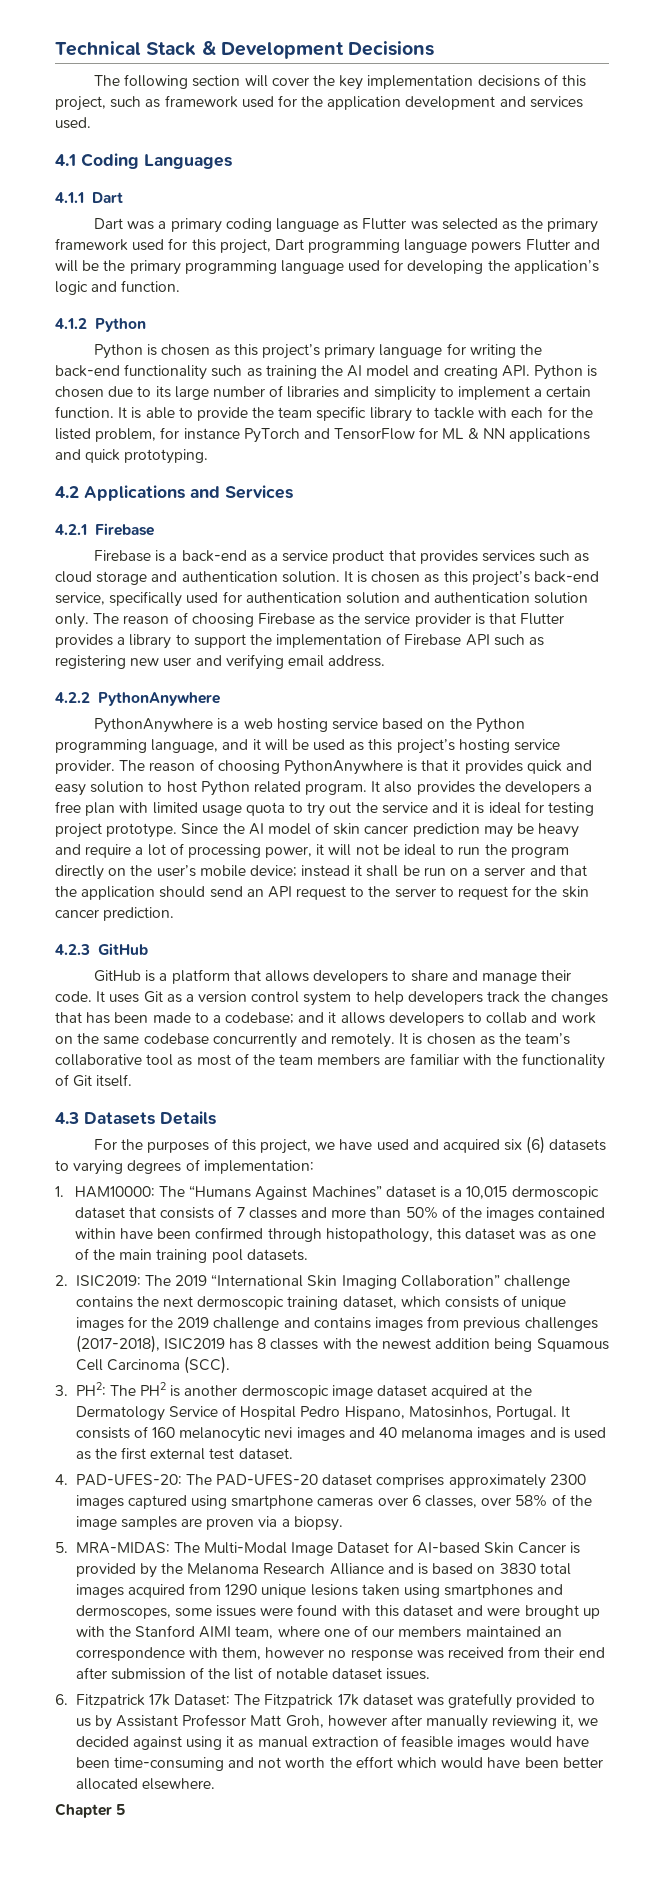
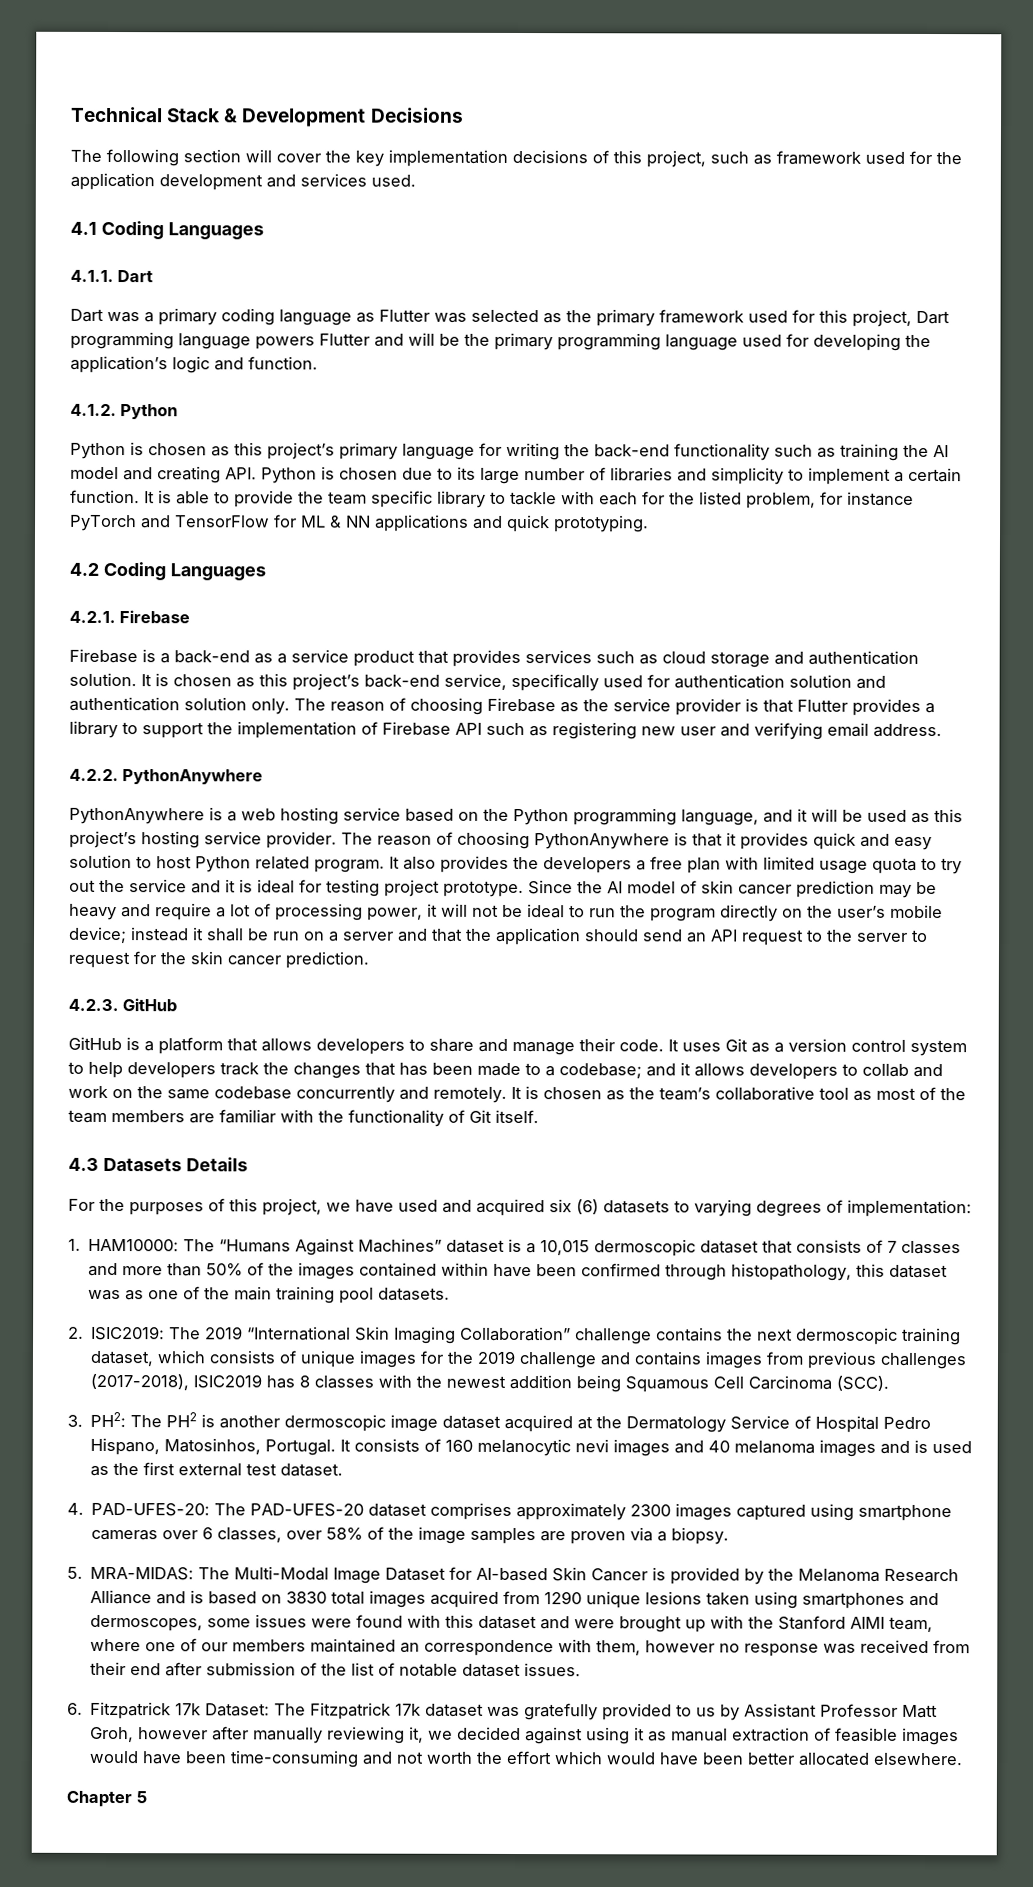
[55,192,84,203] 4.1.1 -> [70,269,114,283] 4.1.1.
[55,318,87,329] 4.1.2 -> [70,403,117,417] 4.1.2.
[84,485,293,501] [55,524,87,535] Applications and Services // 4.2.1 -> [102,561,266,581] [69,610,116,624] Coding Languages // 4.2.1.
[55,692,90,703] 4.2.2 -> [69,768,119,782] 4.2.2.
[55,944,90,955] 4.2.3 -> [68,998,119,1012] 4.2.3.

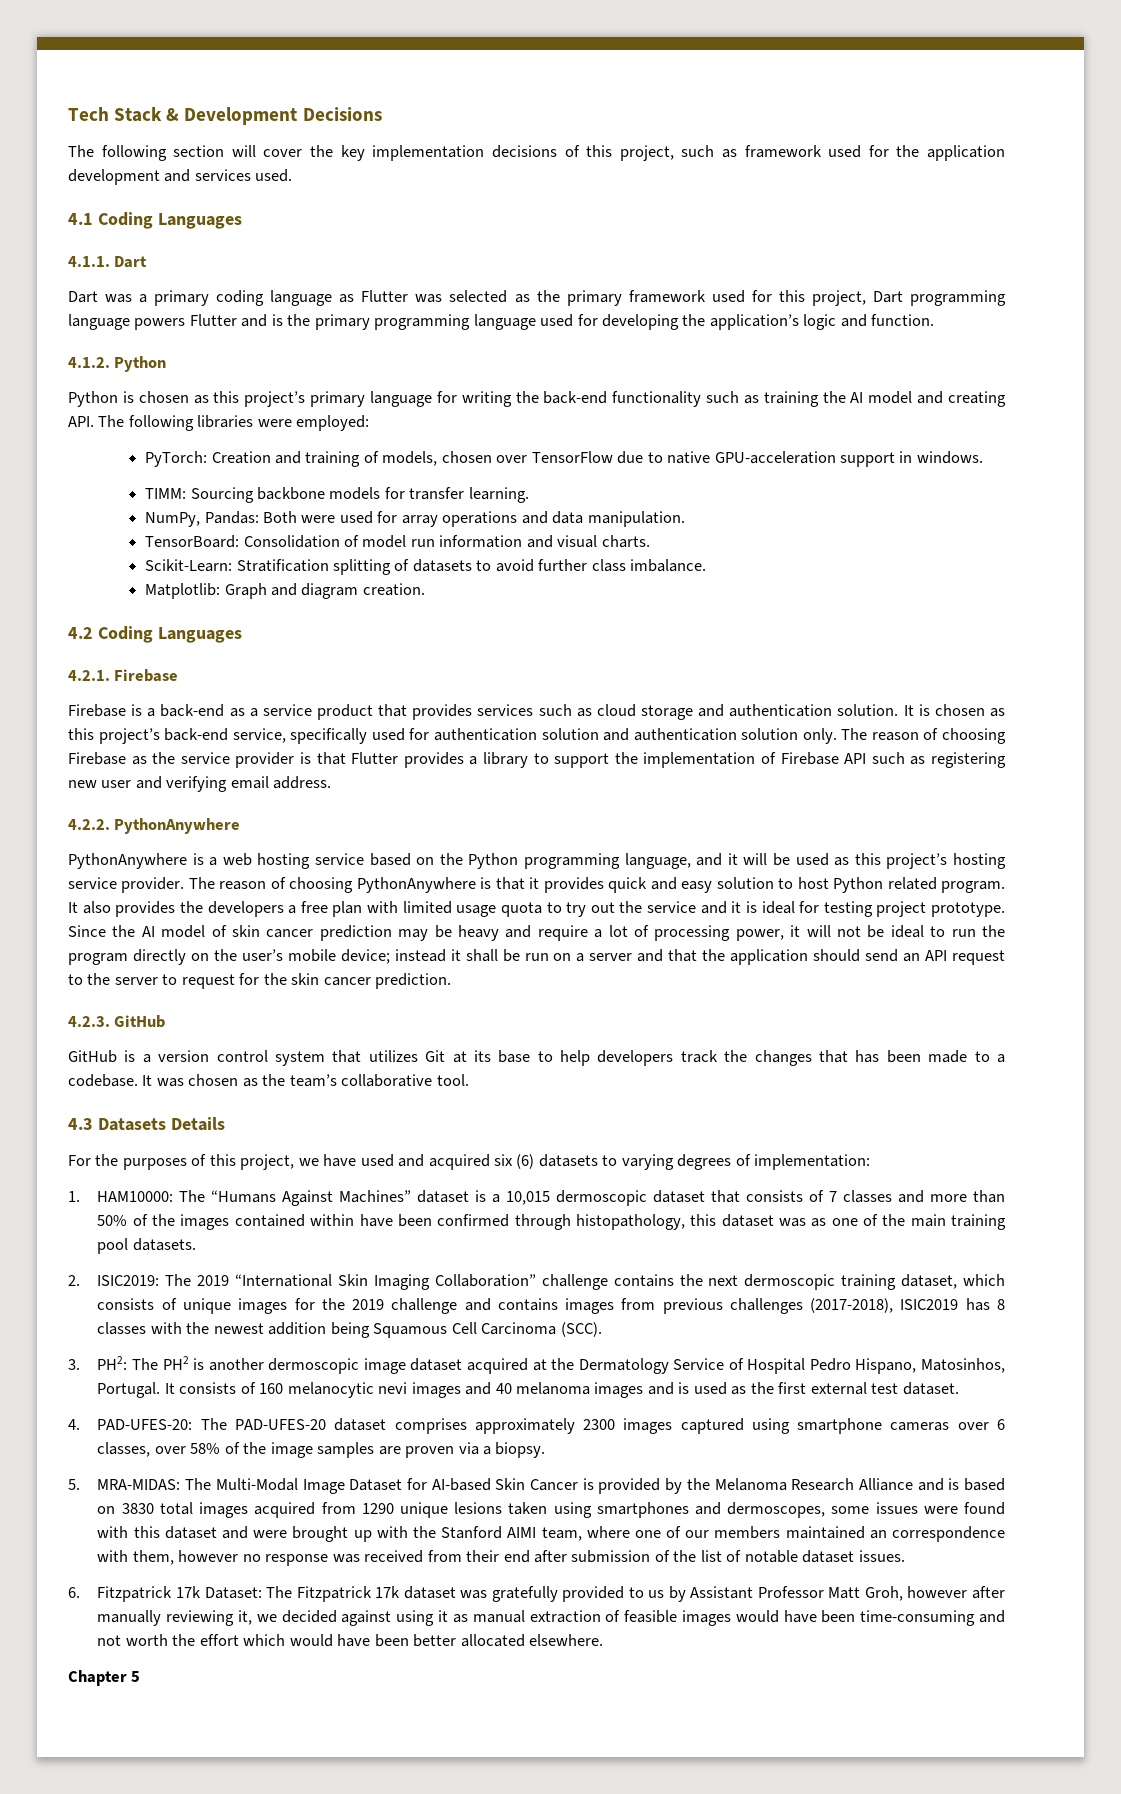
[71,106,163,123] Technical -> [68,107,109,121] Tech
[408,332,460,346] will be -> [271,314,283,326] is
[261,466,962,485] [70,489,914,509] [70,514,649,533] Python is chosen due to its large number of libraries and simplicity to implement a certain function. It is able to provide the team specific library to tackle with each for the listed problem, for instance PyTorch and TensorFlow for ML & NN applications and quick prototyping. -> [98,415,370,431] [145,451,983,467] [145,487,529,503] [145,511,685,527] [145,535,650,548] [145,559,707,575] [145,583,425,599] The following libraries were employed: // PyTorch: Creation and training of models, chosen over TensorFlow due to native GPU-acceleration support in windows. // TIMM: Sourcing backbone models for transfer learning. // NumPy, Pandas: Both were used for array operations and data manipulation. // TensorBoard: Consolidation of model run information and visual charts. // Scikit-Learn: Stratification splitting of datasets to avoid further class imbalance. // Matplotlib: Graph and diagram creation.
[158,1037,967,1057] platform that allows developers to share and manage their code. It uses Git as a version control system -> [158,1050,531,1066] version control system that utilizes Git at its base
[559,1062,943,1080] [68,1085,539,1103] codebase; and it allows developers to collab and work on the same codebase concurrently and remotely. It is -> [68,1074,184,1087] codebase. It was
[819,1086,966,1101] [68,1109,539,1127] tool as most of the team members are familiar with the functionality of Git itself. -> [436,1074,469,1086] tool.

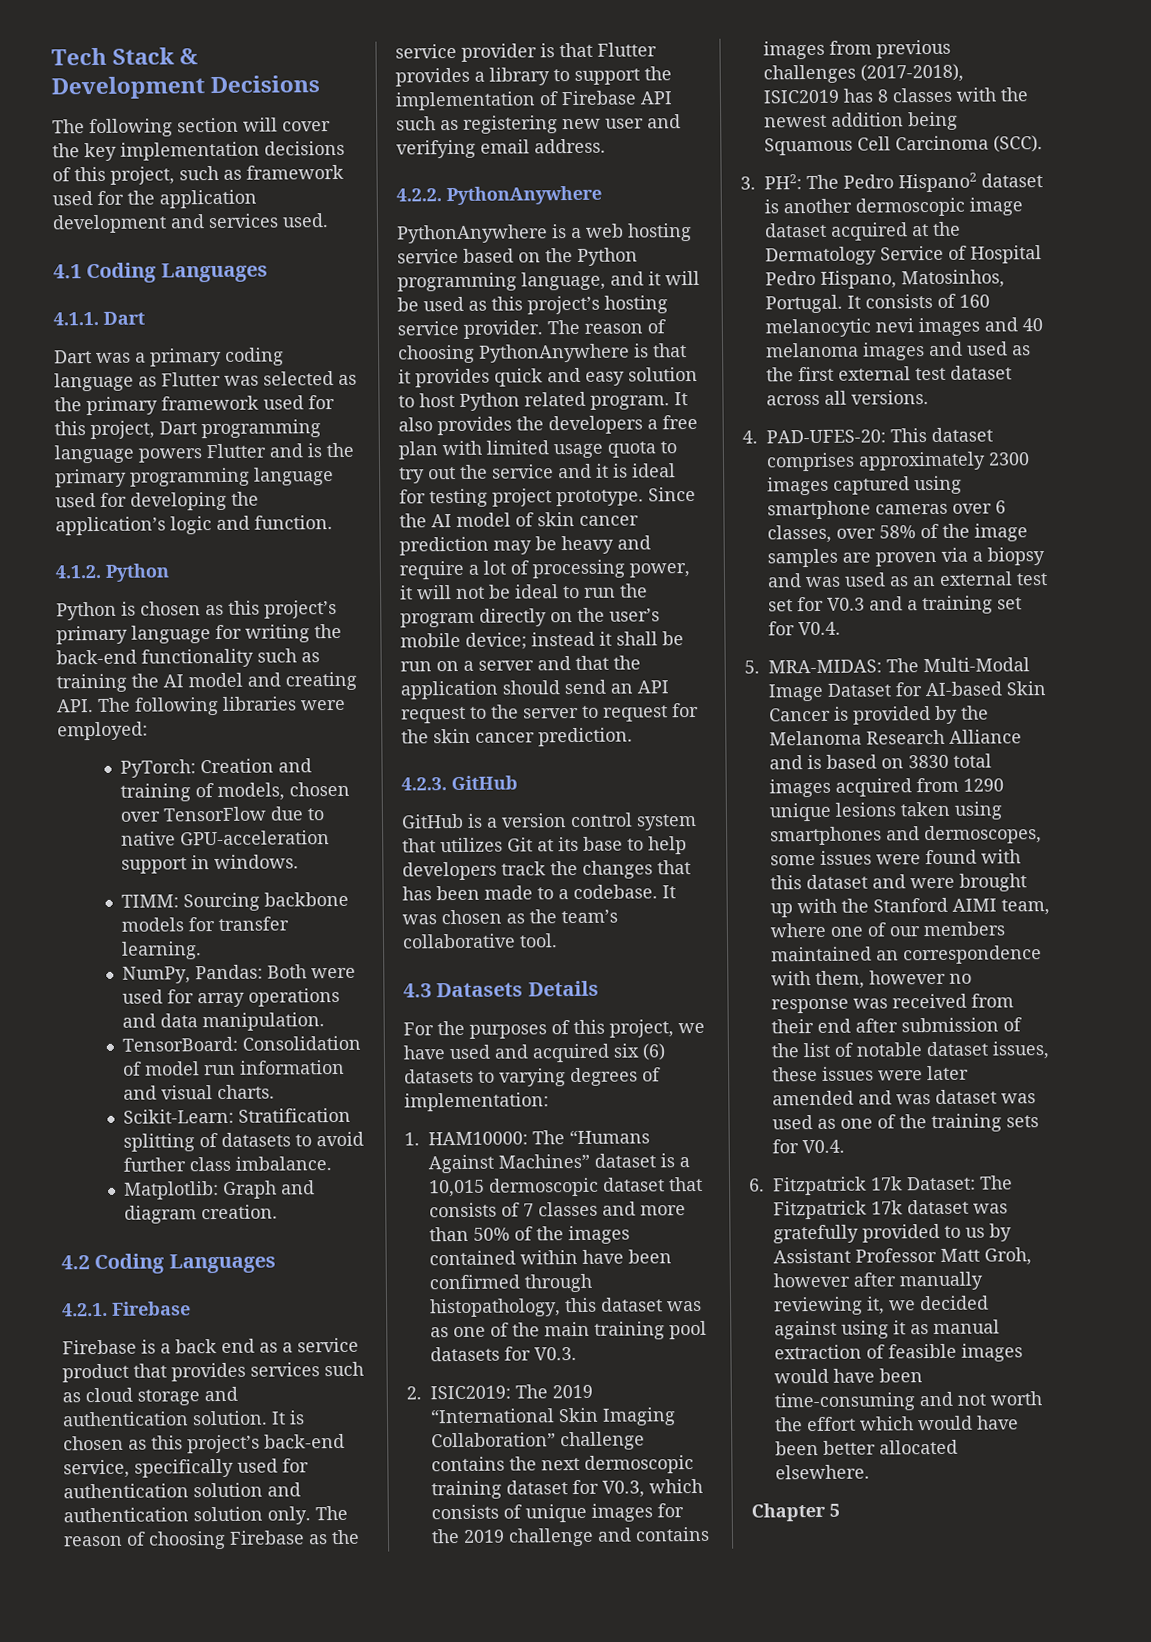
[160,704,225,717] back-end -> [175,1338,255,1354] back end
[132,1238,196,1251] datasets. -> [430,1346,577,1362] datasets for V0.3.
[901,1274,958,1289] dataset, -> [506,1479,645,1498] dataset for V0.3,
[162,1356,189,1370] PH2 -> [843,172,1043,193] Pedro Hispano2 dataset
[678,1382,690,1394] is -> (963, 349) none
[902,1382,959,1395] dataset. -> [950,365,1012,380] [766,390,929,406] dataset across all versions.
[200,1418,326,1430] The PAD-UFES-20 -> [890,428,927,443] This
[495,1442,546,1458] biopsy. -> [987,547,1045,566] [767,571,1048,588] [768,595,1022,615] [768,621,841,636] biopsy and was used as an external test set for V0.3 and a training set for V0.4.
[858,1550,905,1562] issues. -> [992,1041,1050,1060] [772,1065,969,1082] [772,1089,1036,1106] [772,1113,1039,1133] [772,1139,845,1154] issues, these issues were later amended and was dataset was used as one of the training sets for V0.4.

